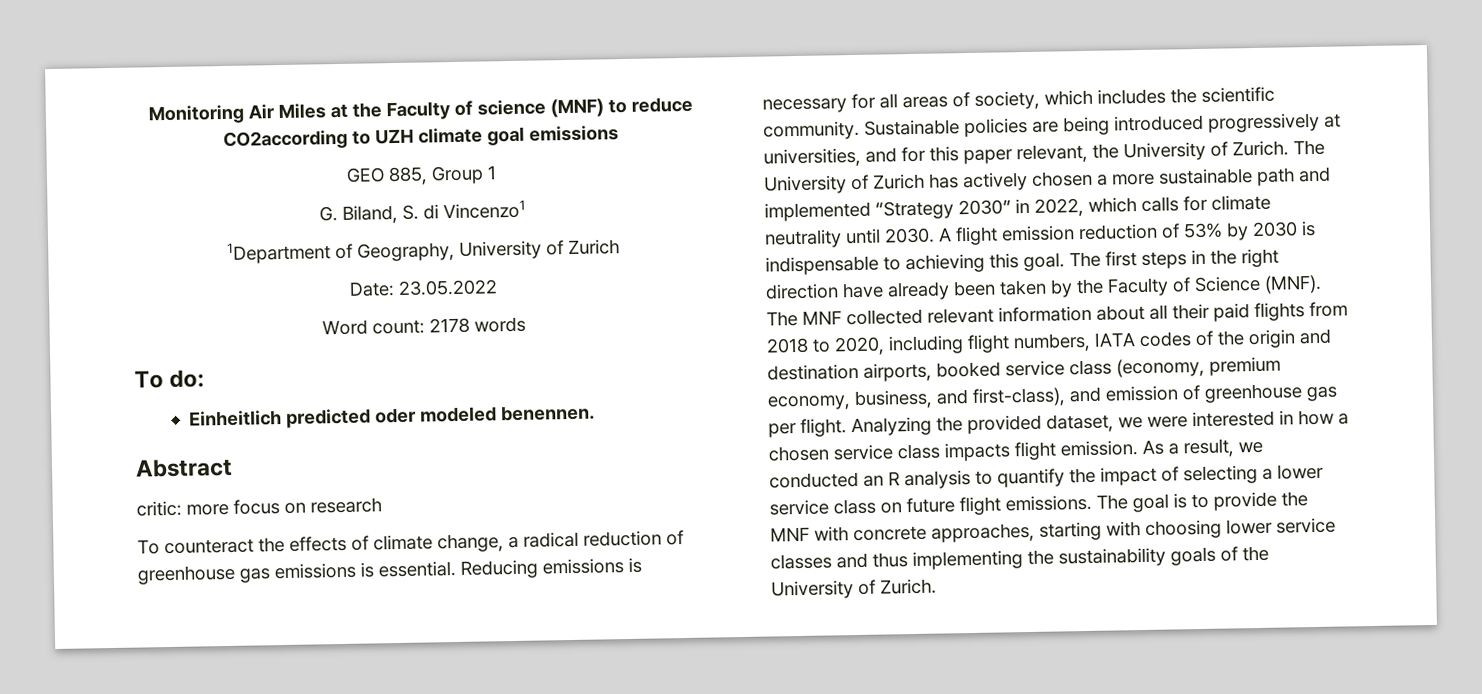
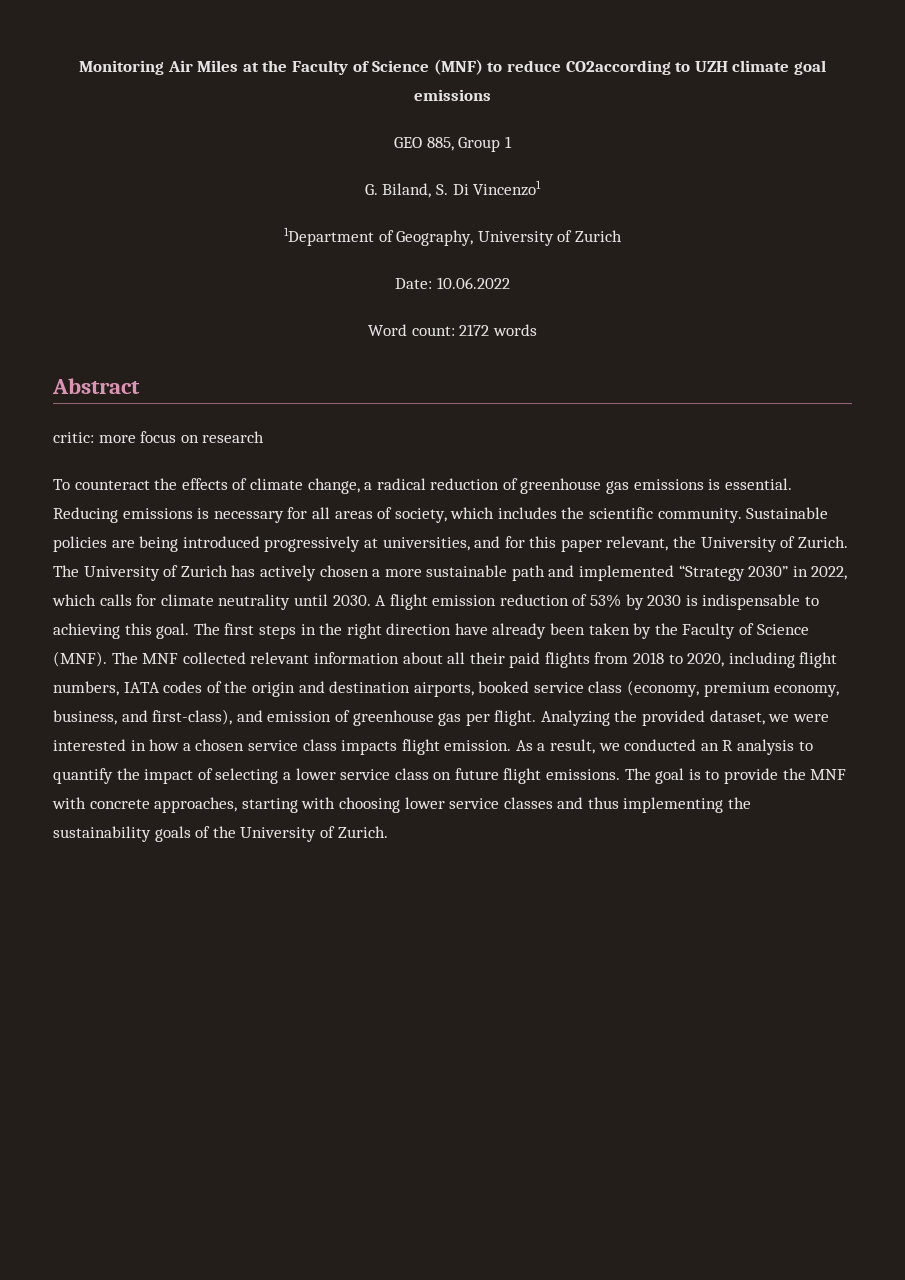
[476,99,546,116] science -> [372,60,430,72] Science
[422,204,439,220] di -> [452,184,469,195] Di
[398,279,498,296] 23.05.2022 -> [436,277,510,289] 10.06.2022
[429,317,470,334] 2178 -> [459,324,490,336] 2172
[134,369,205,389] [188,404,595,428] // To do: // Einheitlich predicted oder modeled benennen. -> (537, 330) none

